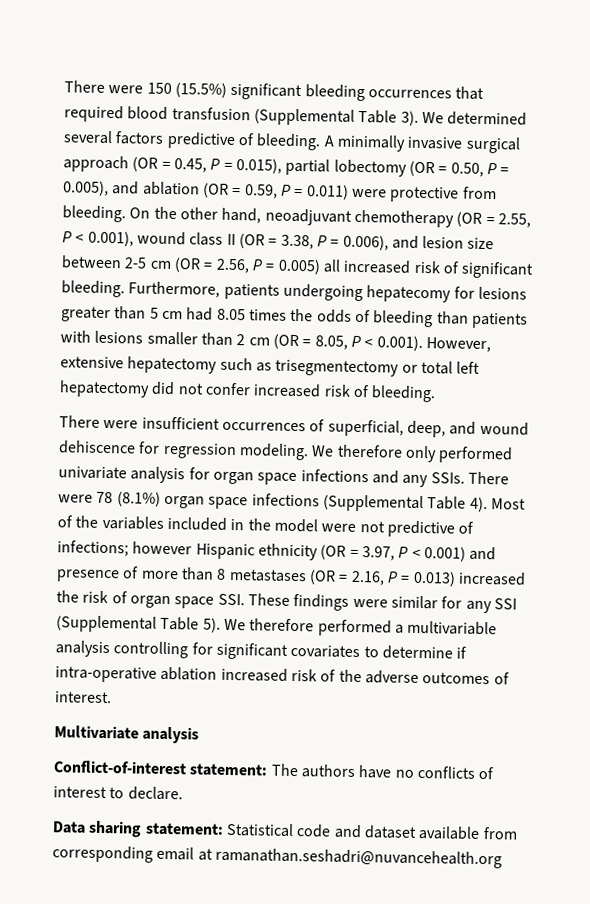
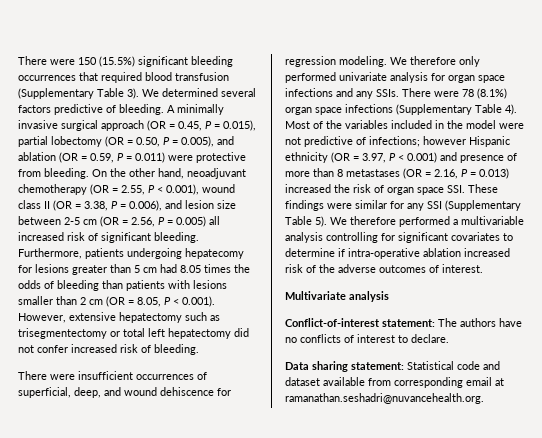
[253,108,355,126] (Supplemental -> [18,88,94,99] (Supplementary
[322,494,424,513] (Supplemental -> [396,104,472,115] (Supplementary
[56,615,157,633] (Supplemental -> [445,200,521,211] (Supplementary
[214,847,502,869] ramanathan.seshadri@nuvancehealth.org -> [285,393,484,404] ramanathan.seshadri@nuvancehealth.org.

